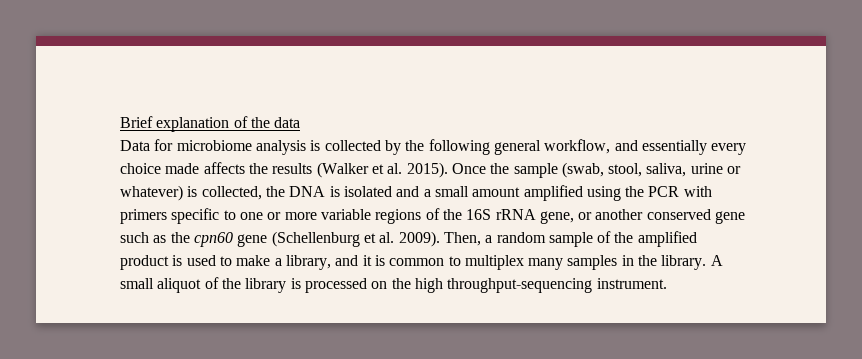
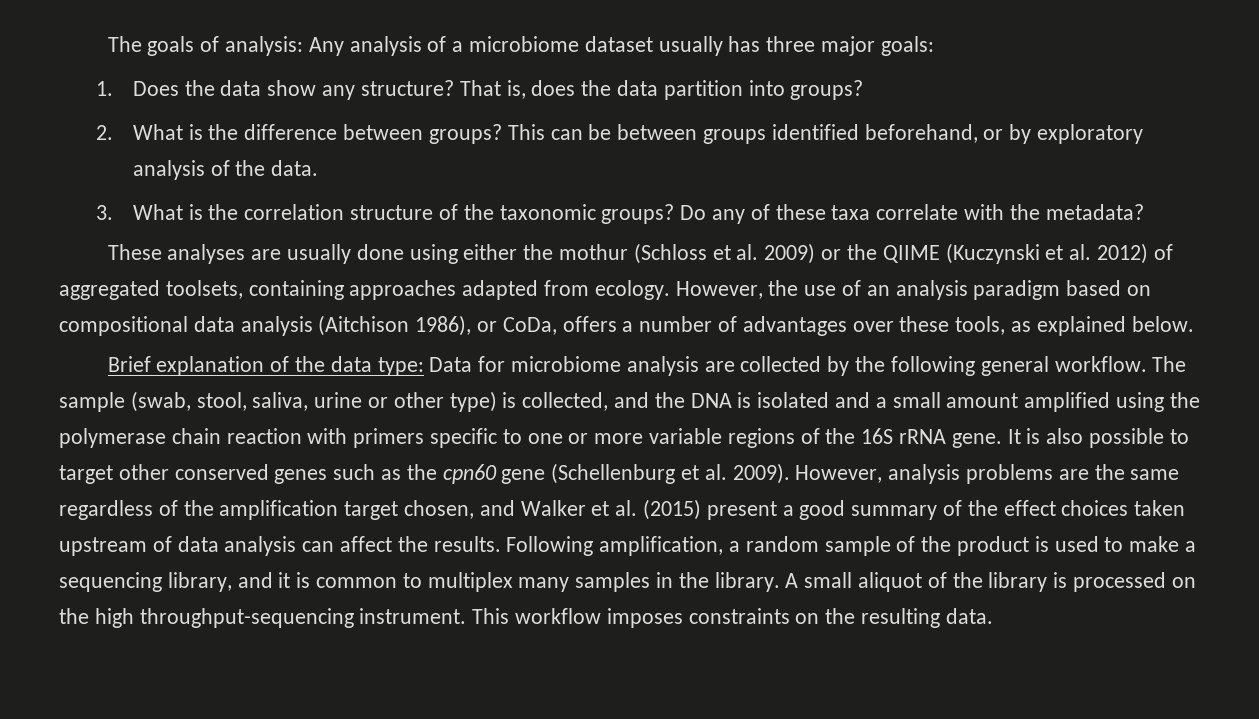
(120, 122) none -> [107,36,934,56] [95,80,864,100] [95,124,1143,144] [132,160,319,180] [95,204,1144,224] [107,243,1173,264] [59,280,1152,300] [59,315,1194,336] The goals of analysis: Any analysis of a microbiome dataset usually has three major goals: // 1. Does the data show any structure? That is, does the data partition into groups? // 2. What is the difference between groups? This can be between groups identified beforehand, or by exploratory analysis of the data. // 3. What is the correlation structure of the taxonomic groups? Do any of these taxa correlate with the metadata? // These analyses are usually done using either the mothur (Schloss et al. 2009) or the QIIME (Kuczynski et al. 2012) of aggregated toolsets, containing approaches adapted from ecology. However, the use of an analysis paradigm based on compositional data analysis (Aitchison 1986), or CoDa, offers a number of advantages over these tools, as explained below. //
(301, 122) // -> [377,357,424,376] type:
[310,140,321,151] is -> [704,361,735,372] are
[544,139,747,155] [120,162,510,178] workflow, and essentially every choice made affects the results (Walker et al. 2015). Once the -> [1054,356,1187,372] workflow. The
[120,185,183,201] whatever) -> [393,391,497,412] other type)
(262, 193) none -> [614,392,650,408] and
[648,186,680,197] PCR -> [59,428,302,448] polymerase chain reaction
[539,209,746,224] gene, or another conserved gene -> [951,428,1189,448] [59,464,328,484] gene. It is also possible to target other conserved genes
[443,232,481,246] Then, -> [795,464,1180,484] [59,499,1186,520] [59,536,724,556] However, analysis problems are the same regardless of the amplification target chosen, and Walker et al. (2015) present a good summary of the effect choices taken upstream of data analysis can affect the results. Following amplification,
[637,231,697,247] amplified -> (952, 544) none
(282, 262) none -> [59,572,162,592] sequencing
(667, 283) none -> [472,608,993,628] This workflow imposes constraints on the resulting data.

